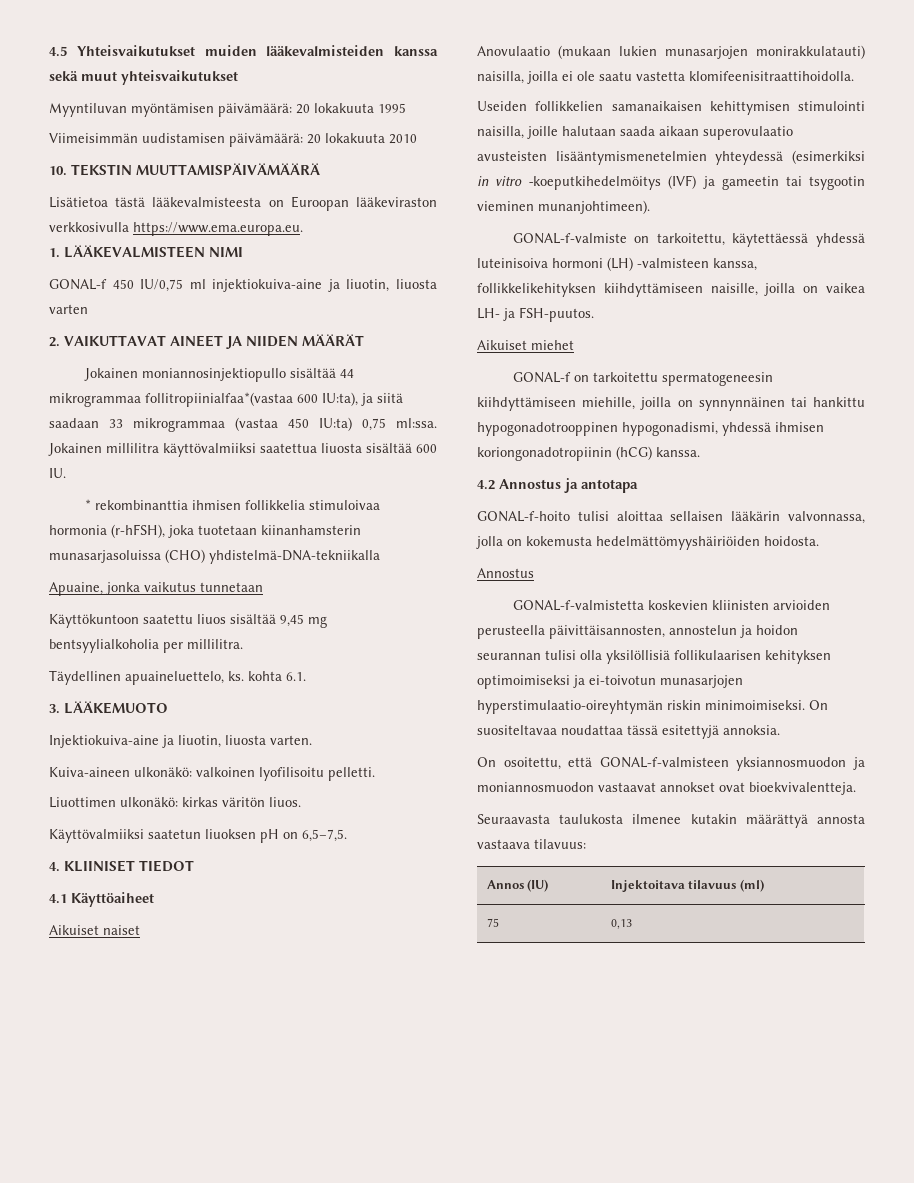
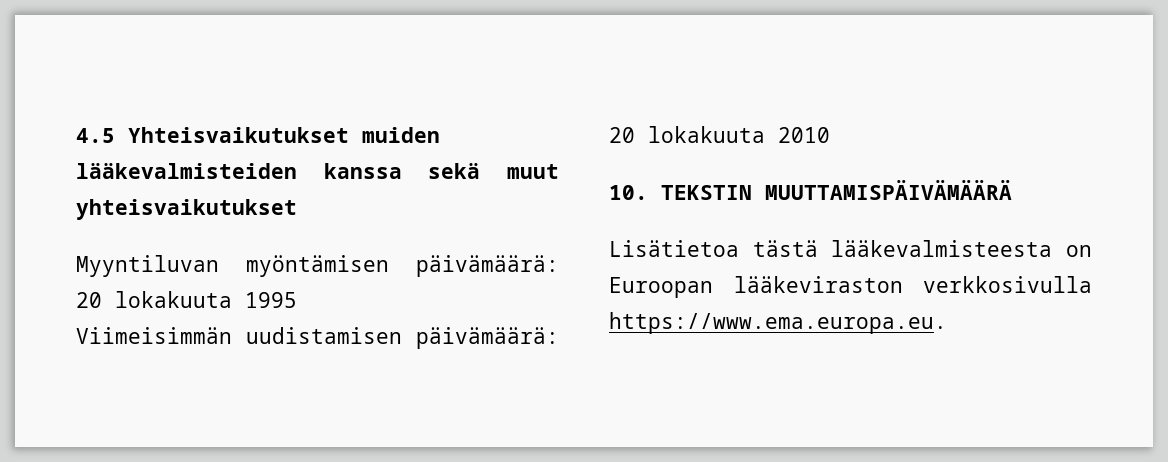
[49,245,243,258] [49,279,437,292] [49,304,88,314] [49,334,364,349] [83,368,354,382] [49,392,403,407] [49,417,437,432] [48,443,437,457] [49,468,66,478] [84,499,380,510] [49,524,361,538] [49,549,380,564] [49,582,263,596] [49,614,327,628] [49,639,243,653] [49,670,306,685] [49,701,168,714] [49,735,312,748] [49,767,375,781] [49,797,301,808] [49,829,347,843] [49,860,194,872] [49,892,154,907] [49,925,140,935] [477,45,865,59] [477,71,854,84] [477,101,865,115] [477,126,793,140] [477,150,865,165] [477,175,865,190] [477,200,650,214] [512,233,865,247] [477,257,757,271] [477,283,865,297] [477,307,594,322] [477,340,574,350] [512,372,773,386] [477,397,865,411] [477,422,824,436] [477,446,700,461] [477,478,638,493] [477,511,865,524] [476,536,819,550] [477,568,534,578] [512,600,830,611] [477,625,798,639] [477,650,831,664] [477,675,743,689] [477,700,828,714] [477,725,780,739] [477,757,865,771] [477,782,856,795] [477,814,865,828] [477,839,586,849] [486,879,549,892] [610,879,764,892] [486,918,499,927] [610,919,632,929] // 1. LÄÄKEVALMISTEEN NIMI // GONAL-f 450 IU/0,75 ml injektiokuiva-aine ja liuotin, liuosta varten // 2. VAIKUTTAVAT AINEET JA NIIDEN MÄÄRÄT // Jokainen moniannosinjektiopullo sisältää 44 mikrogrammaa follitropiinialfaa*(vastaa 600 IU:ta), ja siitä saadaan 33 mikrogrammaa (vastaa 450 IU:ta) 0,75 ml:ssa. Jokainen millilitra käyttövalmiiksi saatettua liuosta sisältää 600 IU. // * rekombinanttia ihmisen follikkelia stimuloivaa hormonia (r-hFSH), joka tuotetaan kiinanhamsterin munasarjasoluissa (CHO) yhdistelmä-DNA-tekniikalla // Apuaine, jonka vaikutus tunnetaan // Käyttökuntoon saatettu liuos sisältää 9,45 mg bentsyylialkoholia per millilitra. // Täydellinen apuaineluettelo, ks. kohta 6.1. // 3. LÄÄKEMUOTO // Injektiokuiva-aine ja liuotin, liuosta varten. // Kuiva-aineen ulkonäkö: valkoinen lyofilisoitu pelletti. // Liuottimen ulkonäkö: kirkas väritön liuos. // Käyttövalmiiksi saatetun liuoksen pH on 6,5–7,5. // 4. KLIINISET TIEDOT // 4.1 Käyttöaiheet // Aikuiset naiset // Anovulaatio (mukaan lukien munasarjojen monirakkulatauti) naisilla, joilla ei ole saatu vastetta klomifeenisitraattihoidolla. // Useiden follikkelien samanaikaisen kehittymisen stimulointi naisilla, joille halutaan saada aikaan superovulaatio avusteisten lisääntymismenetelmien yhteydessä (esimerkiksi in vitro -koeputkihedelmöitys (IVF) ja gameetin tai tsygootin vieminen munanjohtimeen). // GONAL-f-valmiste on tarkoitettu, käytettäessä yhdessä luteinisoiva hormoni (LH) -valmisteen kanssa, follikkelikehityksen kiihdyttämiseen naisille, joilla on vaikea LH- ja FSH-puutos. // Aikuiset miehet // GONAL-f on tarkoitettu spermatogeneesin kiihdyttämiseen miehille, joilla on synnynnäinen tai hankittu hypogonadotrooppinen hypogonadismi, yhdessä ihmisen koriongonadotropiinin (hCG) kanssa. // 4.2 Annostus ja antotapa // GONAL-f-hoito tulisi aloittaa sellaisen lääkärin valvonnassa, jolla on kokemusta hedelmättömyyshäiriöiden hoidosta. // Annostus // GONAL-f-valmistetta koskevien kliinisten arvioiden perusteella päivittäisannosten, annostelun ja hoidon seurannan tulisi olla yksilöllisiä follikulaarisen kehityksen optimoimiseksi ja ei-toivotun munasarjojen hyperstimulaatio-oireyhtymän riskin minimoimiseksi. On suositeltavaa noudattaa tässä esitettyjä annoksia. // On osoitettu, että GONAL-f-valmisteen yksiannosmuodon ja moniannosmuodon vastaavat annokset ovat bioekvivalentteja. // Seuraavasta taulukosta ilmenee kutakin määrättyä annosta vastaava tilavuus: // Annos (IU) | Injektoitava tilavuus (ml) // 75 | 0,13 -> (947, 323) none

